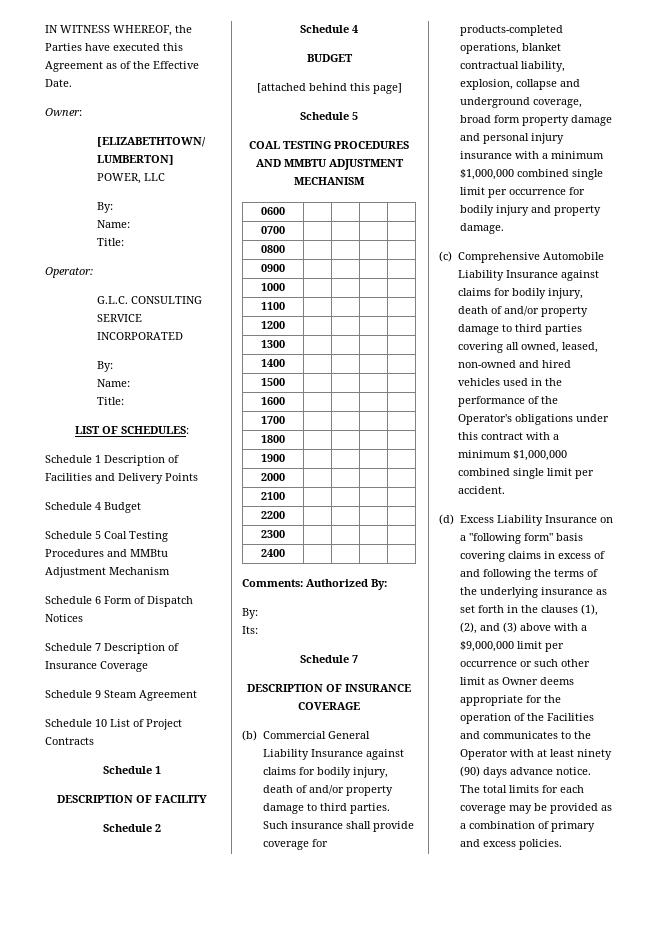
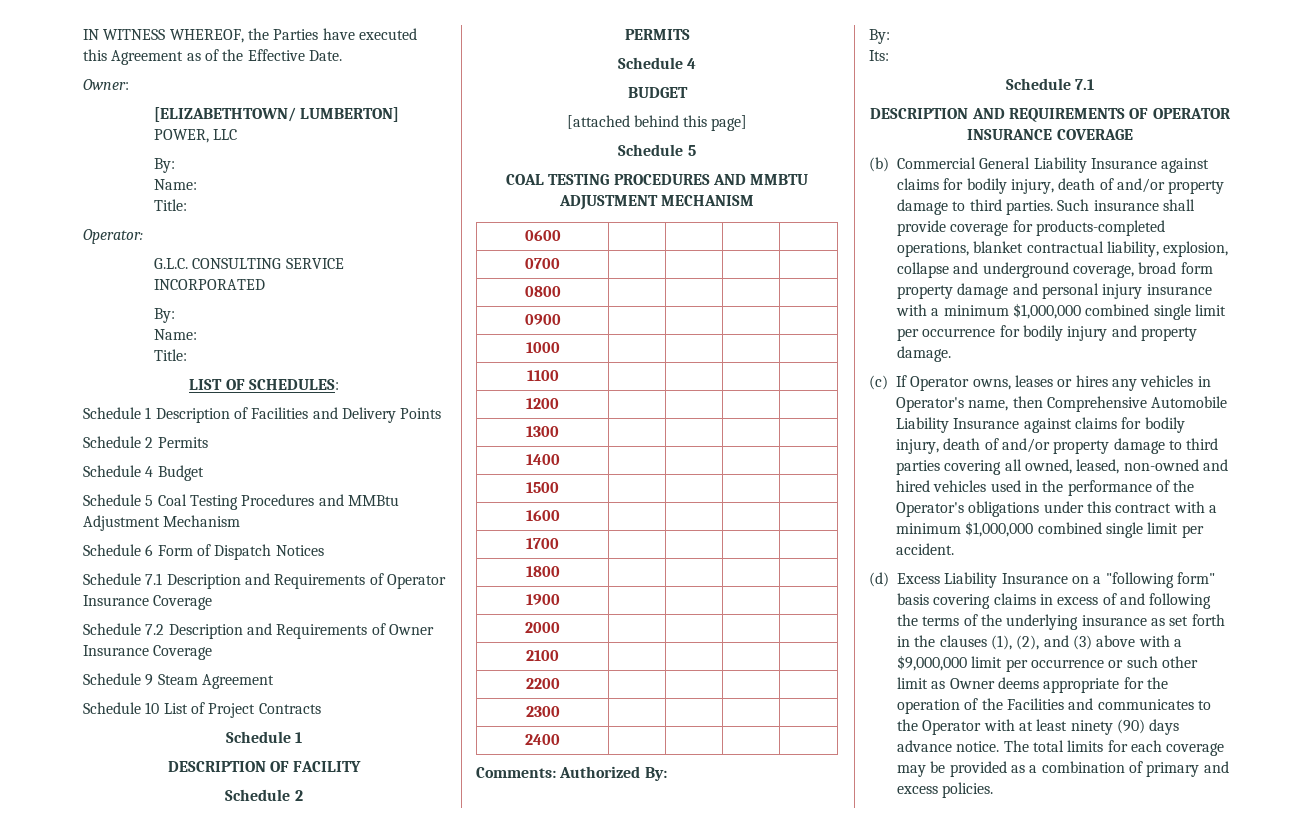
(198, 477) none -> [83,436,208,448] // Schedule 2 Permits
[95,643,179,654] 7 Description of -> [145,573,446,589] [83,595,213,610] [83,623,434,639] 7.1 Description and Requirements of Operator Insurance Coverage // Schedule 7.2 Description and Requirements of Owner
(161, 828) none -> [624,29,690,40] // PERMITS
[352,655,358,663] [247,684,342,692] 7 // DESCRIPTION OF -> [1075,79,1095,90] [870,108,1231,122] 7.1 // DESCRIPTION AND REQUIREMENTS OF OPERATOR
(452, 256) none -> [896,375,1211,391] [896,396,1043,412] If Operator owns, leases or hires any vehicles in Operator's name, then

